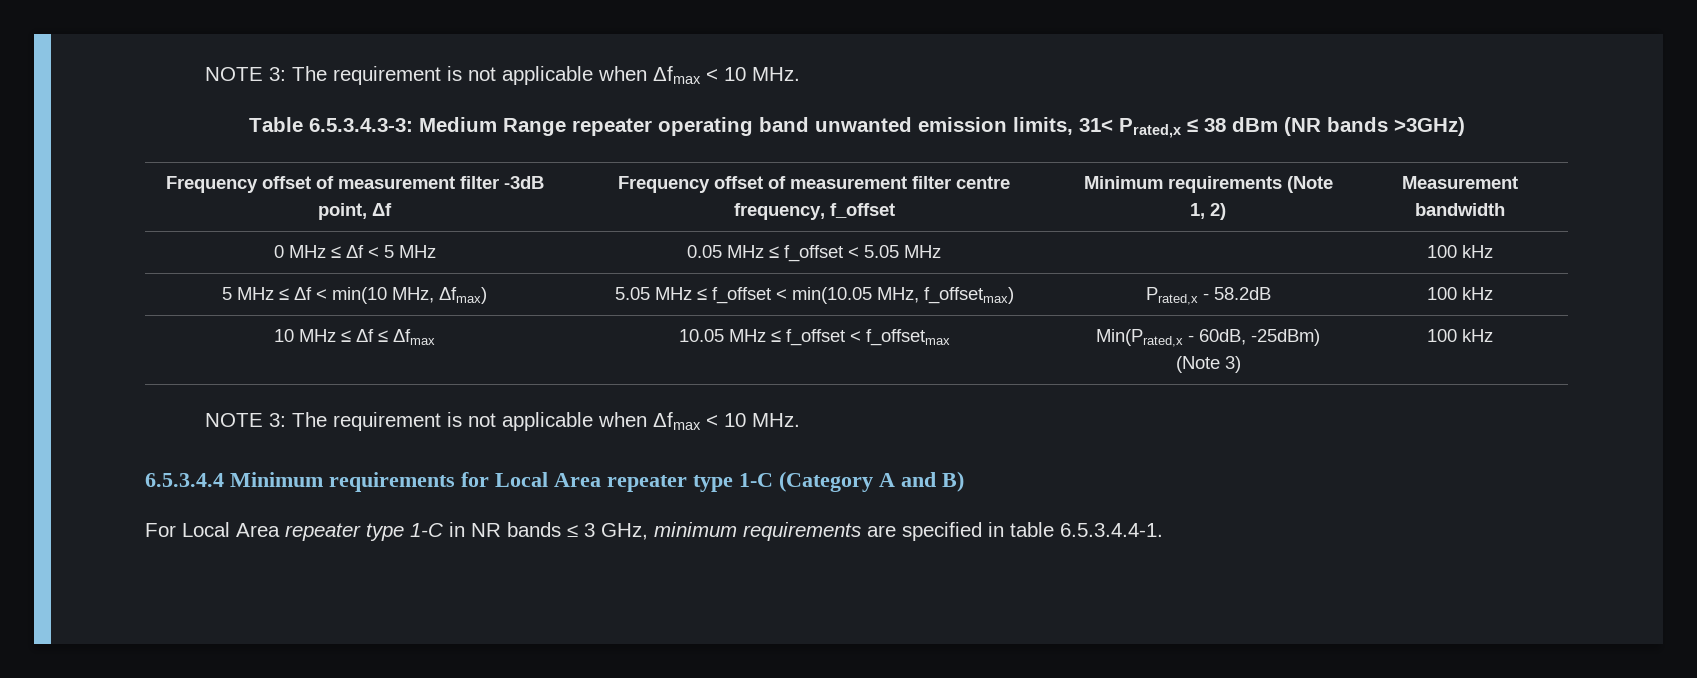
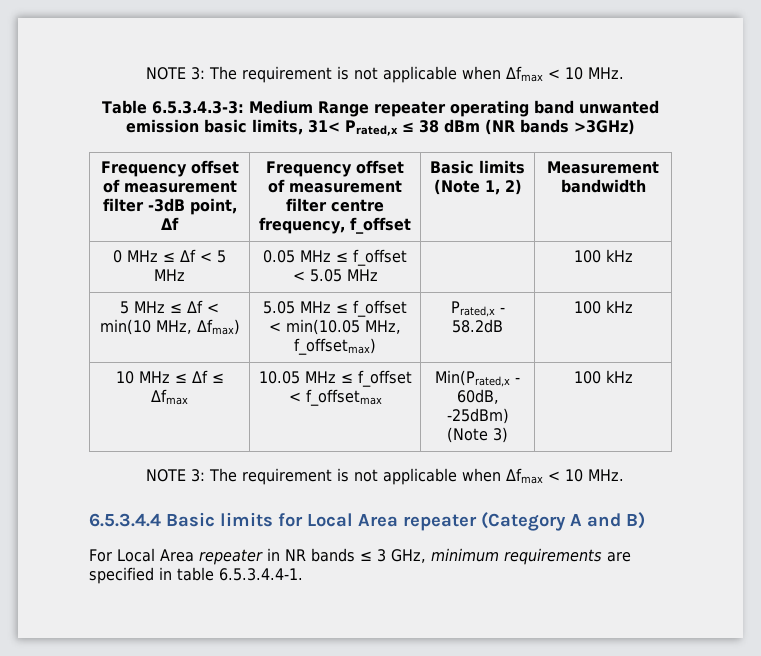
(1007, 124) none -> [204,119,247,133] basic
[1083,176,1282,193] Minimum requirements -> [430,160,525,174] Basic limits
[230,472,455,492] Minimum requirements -> [166,512,273,527] Basic limits
[693,473,773,492] type 1-C -> (477, 522) none
[366,523,443,541] type 1-C -> (263, 557) none

